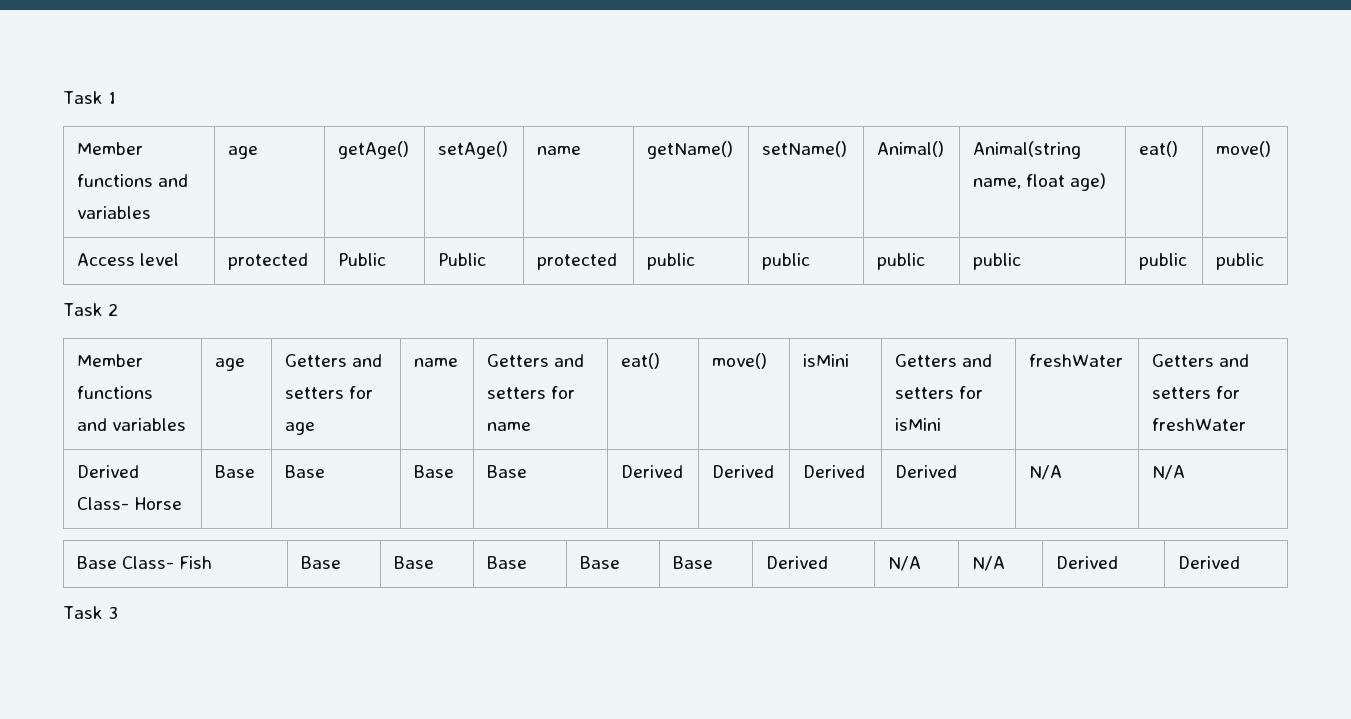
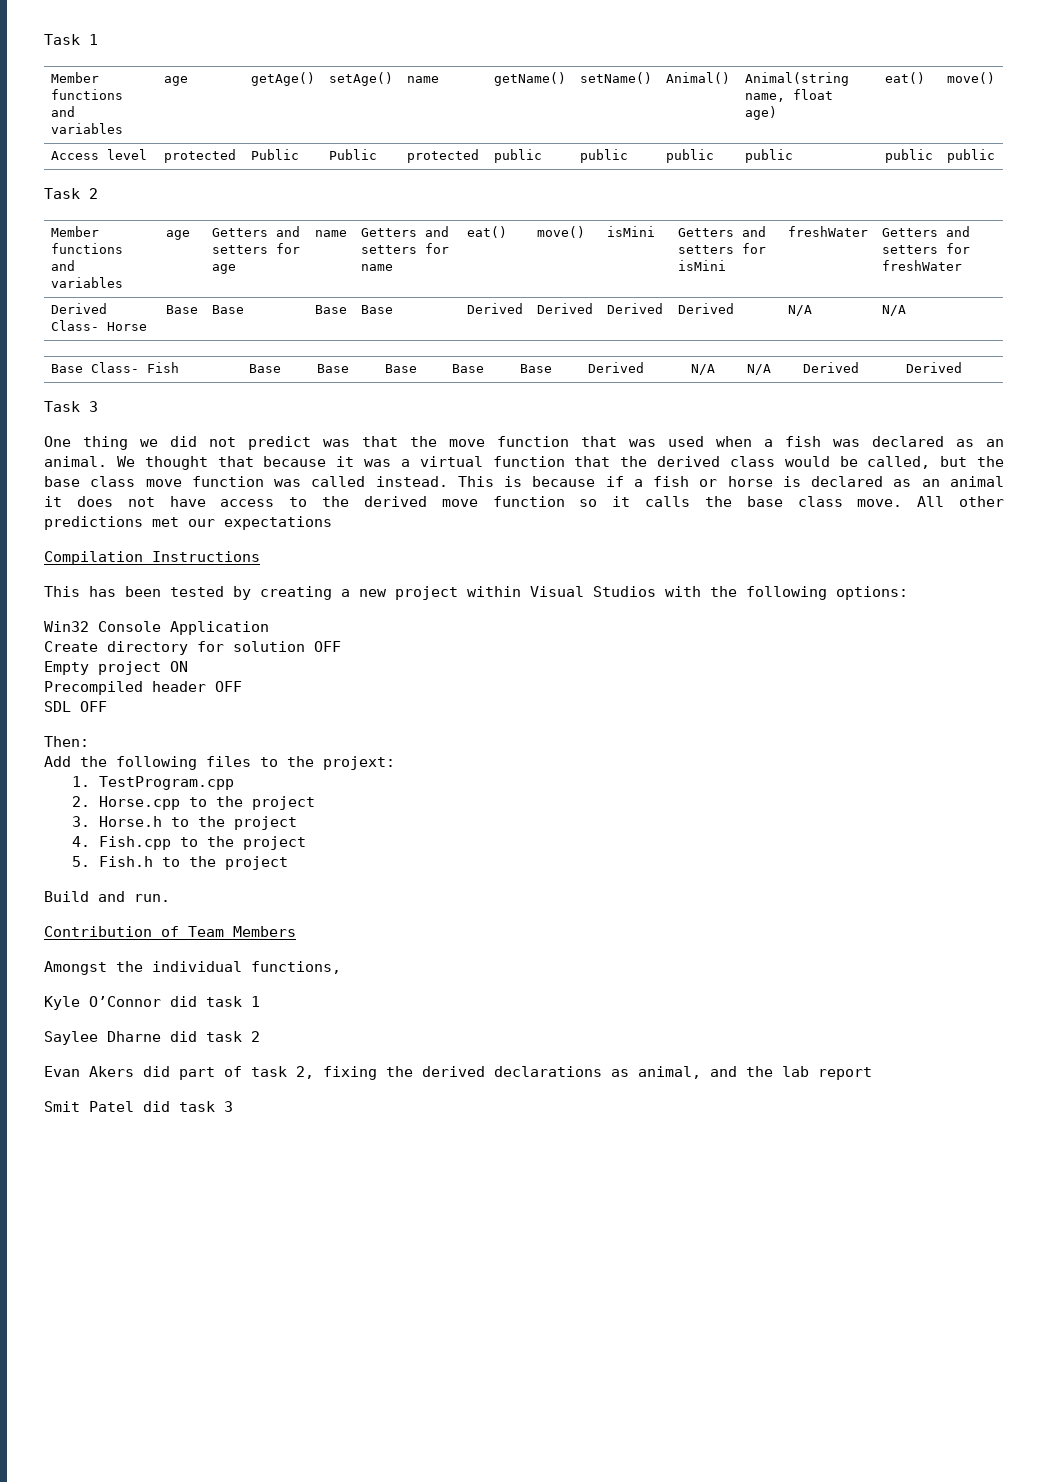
(119, 612) none -> [44,436,1004,450] [44,456,1005,470] [44,476,1005,487] [44,496,1005,507] [44,516,332,530] [44,551,260,565] [44,586,908,600] [44,621,269,635] [44,641,341,655] [44,661,188,675] [44,681,242,695] [44,701,107,712] [44,736,89,747] [44,756,395,770] [71,776,235,790] [71,796,316,810] [71,816,298,830] [71,836,307,850] [71,856,289,870] [44,891,170,902] [44,926,296,937] [44,961,341,975] [44,996,260,1010] [44,1031,260,1045] [44,1066,872,1080] [44,1101,233,1112] // One thing we did not predict was that the move function that was used when a fish was declared as an animal. We thought that because it was a virtual function that the derived class would be called, but the base class move function was called instead. This is because if a fish or horse is declared as an animal it does not have access to the derived move function so it calls the base class move. All other predictions met our expectations // Compilation Instructions // This has been tested by creating a new project within Visual Studios with the following options: // Win32 Console Application // Create directory for solution OFF // Empty project ON // Precompiled header OFF // SDL OFF // Then: // Add the following files to the projext: // 1. TestProgram.cpp // 2. Horse.cpp to the project // 3. Horse.h to the project // 4. Fish.cpp to the project // 5. Fish.h to the project // Build and run. // Contribution of Team Members // Amongst the individual functions, // Kyle O’Connor did task 1 // Saylee Dharne did task 2 // Evan Akers did part of task 2, fixing the derived declarations as animal, and the lab report // Smit Patel did task 3

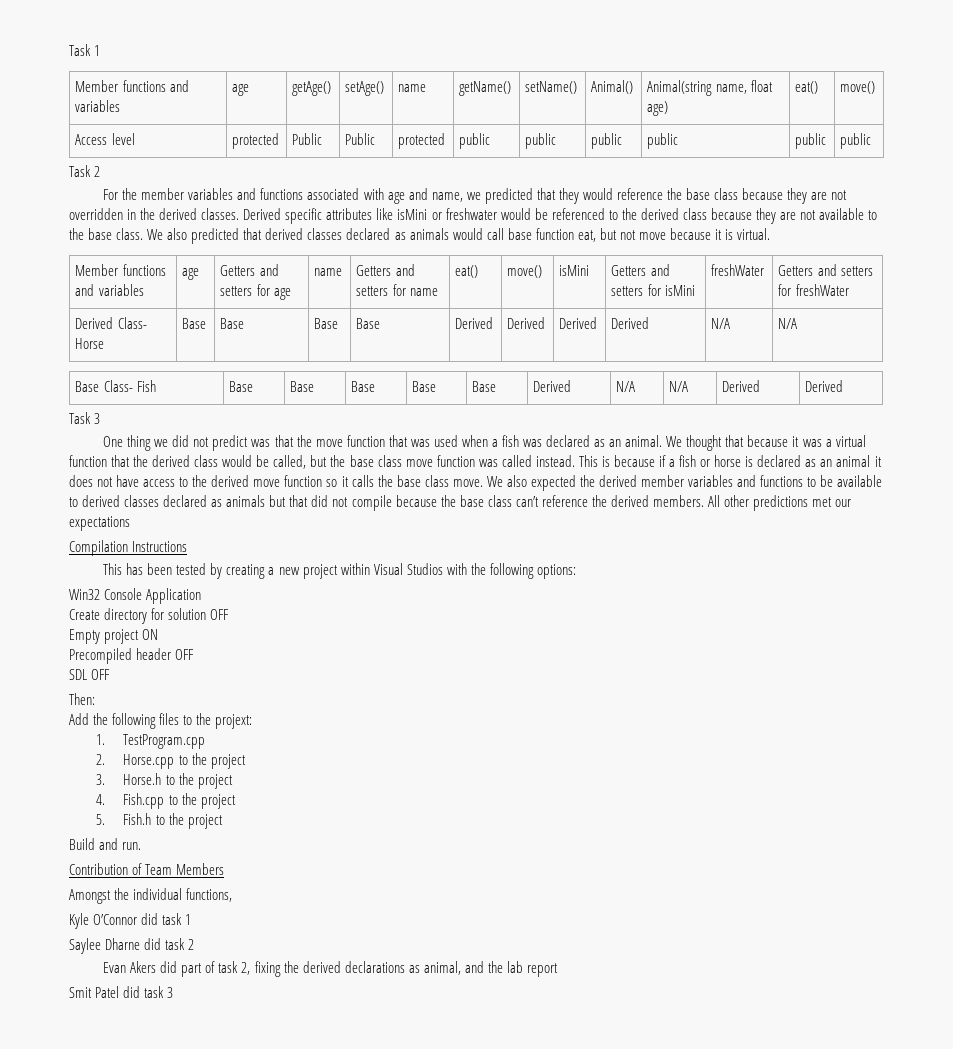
(98, 193) none -> [103,188,848,204] [69,208,878,224] [69,228,771,244] // For the member variables and functions associated with age and name, we predicted that they would reference the base class because they are not overridden in the derived classes. Derived specific attributes like isMini or freshwater would be referenced to the derived class because they are not available to the base class. We also predicted that derived classes declared as animals would call base function eat, but not move because it is virtual.
(903, 503) none -> [486,475,883,491] [69,495,704,511] We also expected the derived member variables and functions to be available to derived classes declared as animals but that did not compile because the base class can’t reference the derived members.

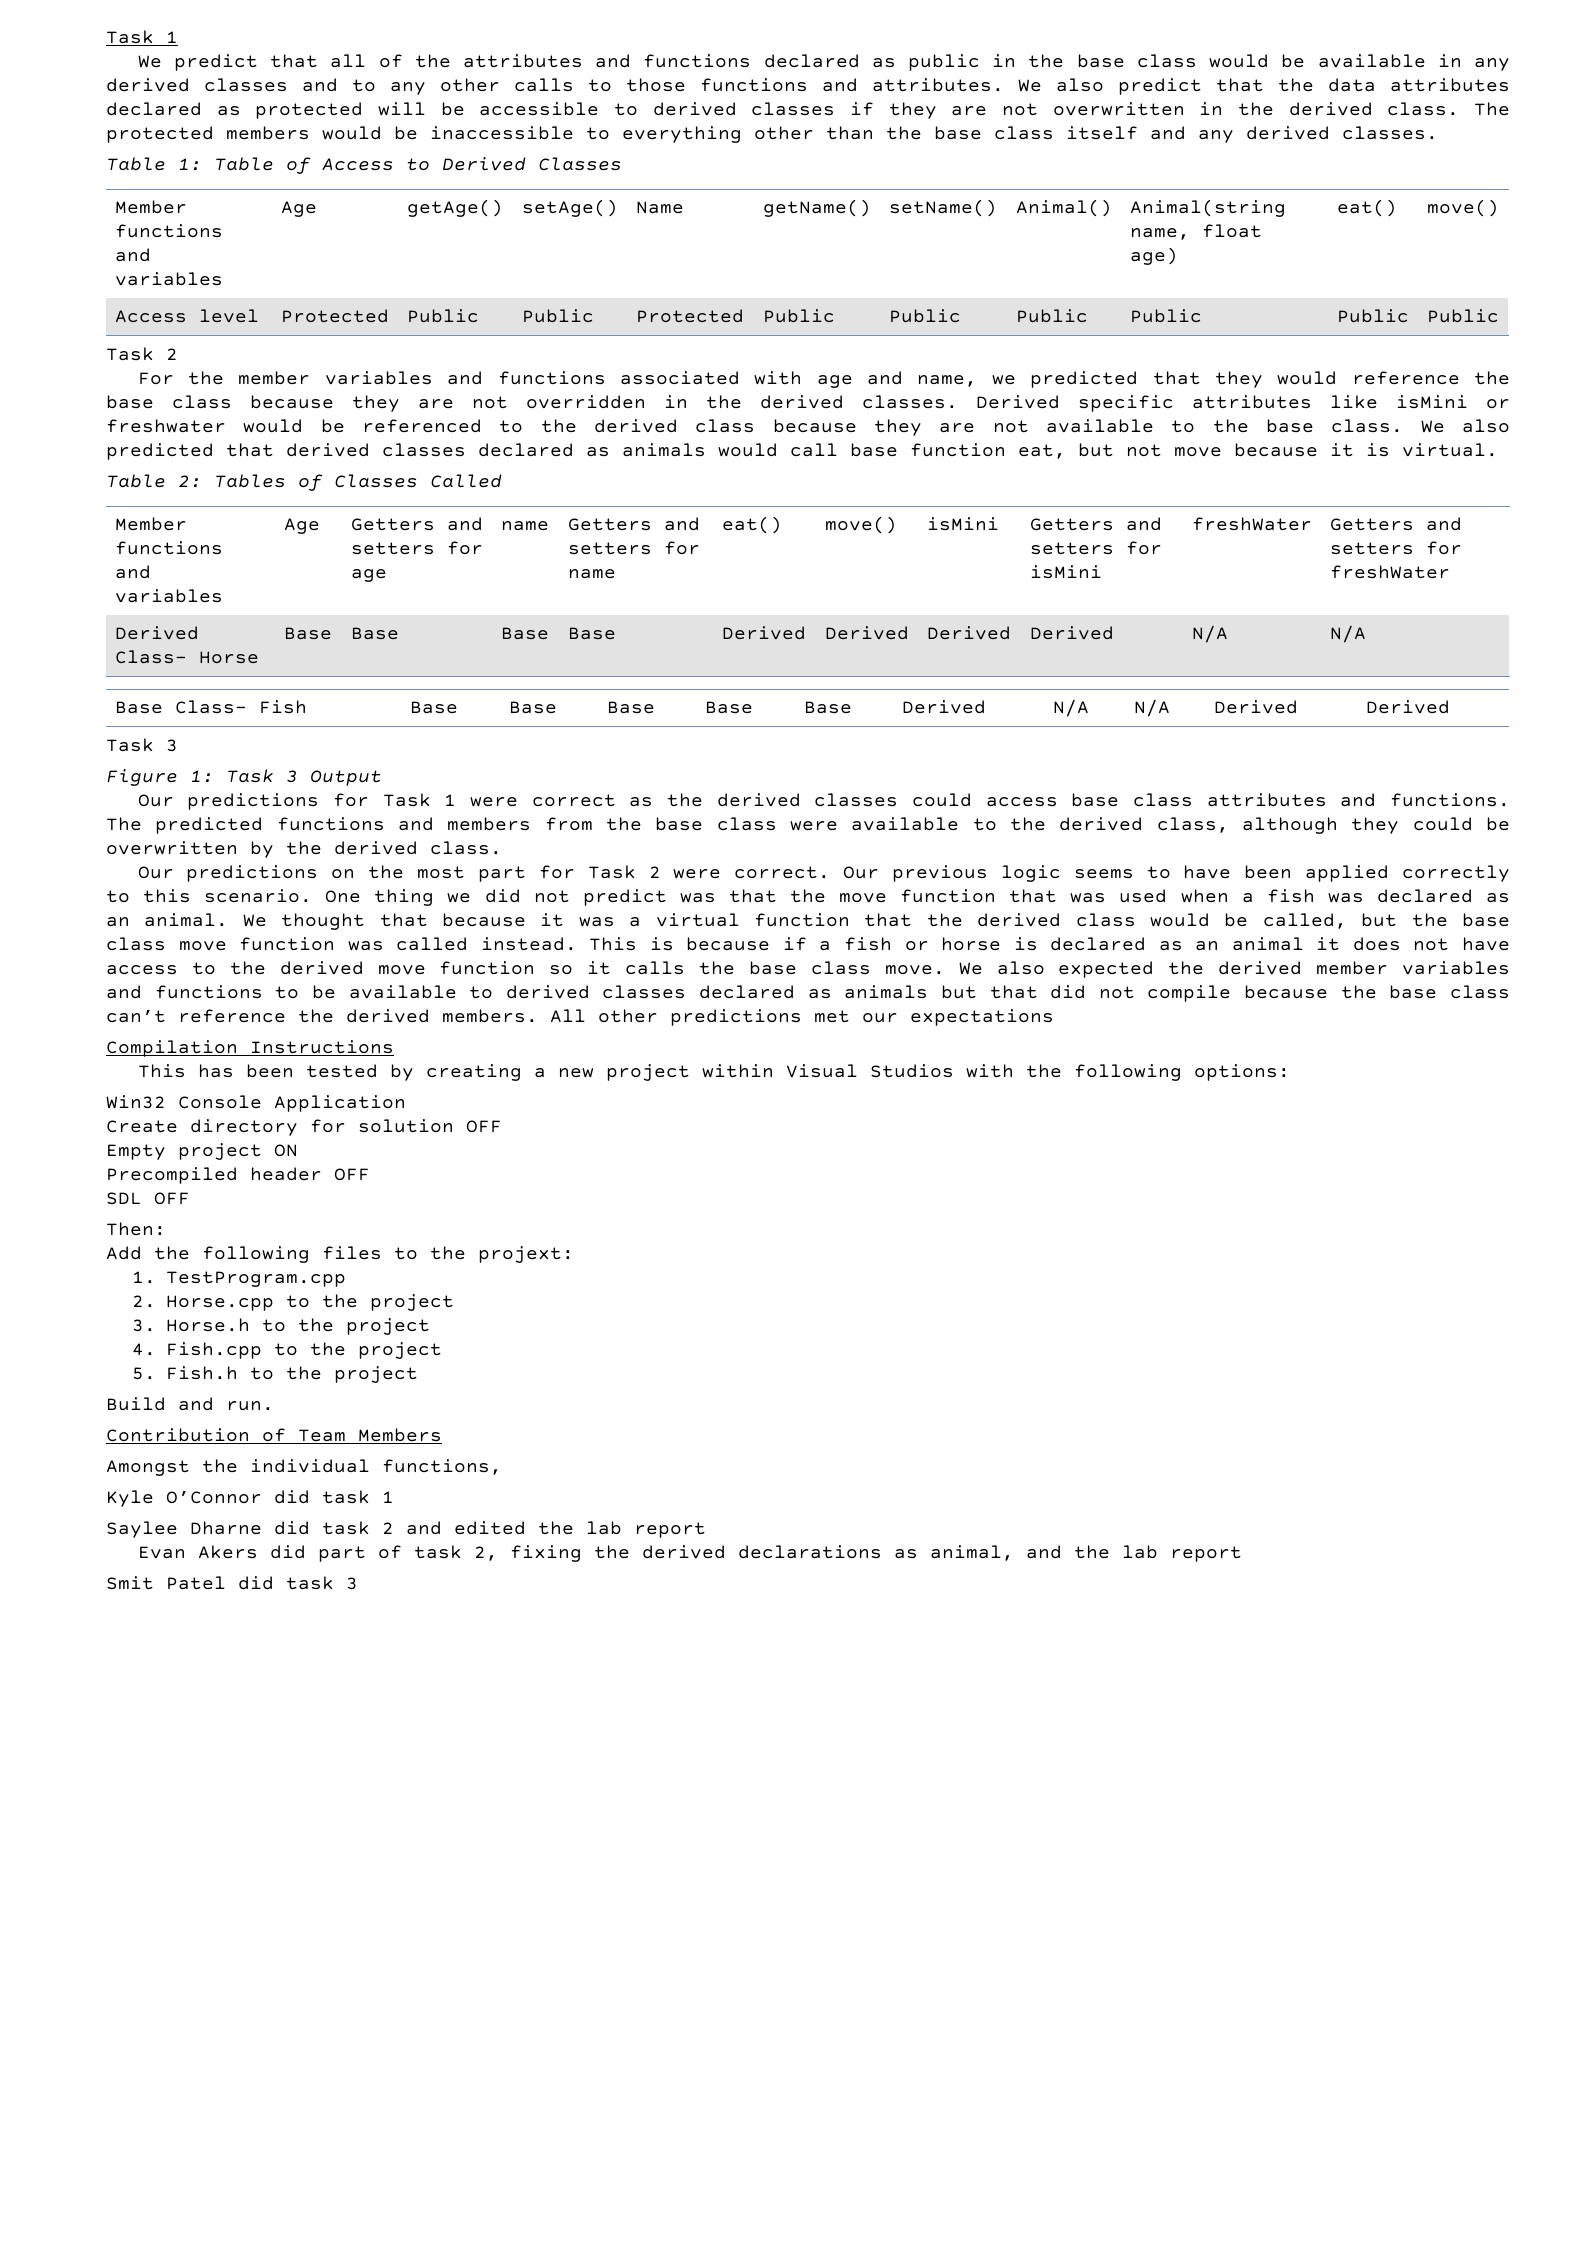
[69,44,101,56] [75,80,189,92] [75,100,121,112] [232,84,250,96] Task 1 // Member functions and variables | age -> [106,30,178,44] [137,54,1511,71] [106,78,1510,95] [106,102,1511,119] [106,126,1438,143] [106,157,622,174] [114,200,187,214] [114,224,223,238] [114,248,151,262] [114,272,223,286] [280,201,317,217] Task 1 // We predict that all of the attributes and functions declared as public in the base class would be available in any derived classes and to any other calls to those functions and attributes. We also predict that the data attributes declared as protected will be accessible to derived classes if they are not overwritten in the derived class. The protected members would be inaccessible to everything other than the base class itself and any derived classes. // Table 1: Table of Access to Derived Classes // Member functions and variables | Age
[398,84,427,92] name -> [635,201,684,214] Name
[232,133,280,149] [292,133,323,145] [345,133,376,145] [398,133,446,149] [459,133,491,149] [525,133,557,149] [591,133,623,149] [647,133,679,149] [795,133,827,149] [840,133,872,149] protected | Public | Public | protected | public | public | public | public | public | public -> [280,309,389,323] [406,309,479,323] [521,309,594,323] [635,309,744,323] [762,309,835,323] [888,309,961,323] [1015,309,1088,323] [1129,309,1202,323] [1336,309,1409,323] [1426,309,1499,323] Protected | Public | Public | Protected | Public | Public | Public | Public | Public | Public
[75,264,166,276] [75,284,144,296] [182,268,200,280] // Member functions and variables | age -> [106,474,502,491] [114,517,187,531] [114,541,223,555] [114,565,151,579] [114,589,223,603] [283,518,320,534] // Table 2: Tables of Classes Called // Member functions and variables | Age
(101, 418) none -> [106,769,382,786] [137,793,1511,810] [106,817,1510,834] [106,841,502,858] [137,865,1510,882] [106,889,313,903] Figure 1: Task 3 Output // Our predictions for Task 1 were correct as the derived classes could access base class attributes and functions. The predicted functions and members from the base class were available to the derived class, although they could be overwritten by the derived class. // Our predictions on the most part for Task 2 were correct. Our previous logic seems to have been applied correctly to this scenario.
(195, 944) none -> [406,1521,706,1538] and edited the lab report

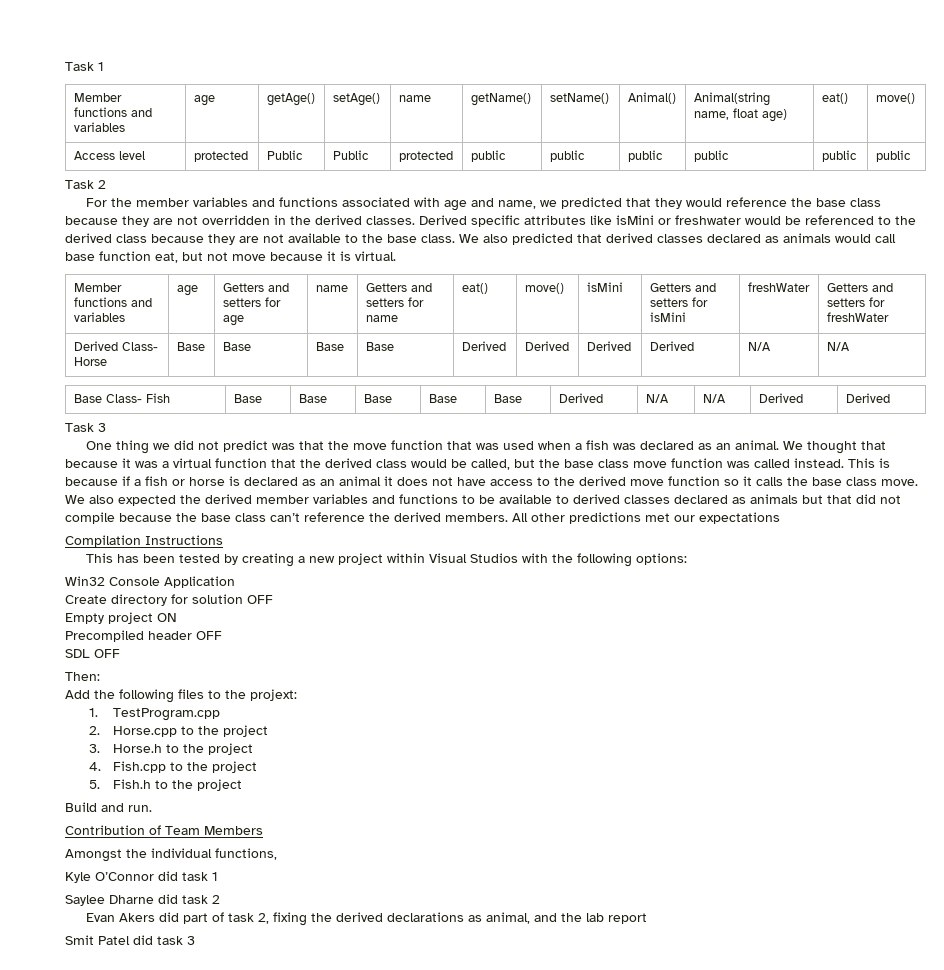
[106,30,178,44] [137,54,1511,71] [106,78,1510,95] [106,102,1511,119] [106,126,1438,143] [106,157,622,174] [114,200,187,214] [114,224,223,238] [114,248,151,262] [114,272,223,286] [280,201,317,217] Task 1 // We predict that all of the attributes and functions declared as public in the base class would be available in any derived classes and to any other calls to those functions and attributes. We also predict that the data attributes declared as protected will be accessible to derived classes if they are not overwritten in the derived class. The protected members would be inaccessible to everything other than the base class itself and any derived classes. // Table 1: Table of Access to Derived Classes // Member functions and variables | Age -> [65,62,104,71] [73,93,122,102] [73,107,152,117] [73,122,125,132] [193,95,215,106] Task 1 // Member functions and variables | age
[635,201,684,214] Name -> [398,95,431,102] name
[280,309,389,323] [406,309,479,323] [521,309,594,323] [635,309,744,323] [762,309,835,323] [888,309,961,323] [1015,309,1088,323] [1129,309,1202,323] [1336,309,1409,323] [1426,309,1499,323] Protected | Public | Public | Protected | Public | Public | Public | Public | Public | Public -> [193,151,248,162] [266,150,303,160] [332,150,369,160] [398,151,453,162] [470,150,506,162] [549,150,585,162] [627,150,663,162] [693,150,729,162] [821,150,857,162] [875,150,911,162] protected | Public | Public | protected | public | public | public | public | public | public
[106,474,502,491] [114,517,187,531] [114,541,223,555] [114,565,151,579] [114,589,223,603] [283,518,320,534] // Table 2: Tables of Classes Called // Member functions and variables | Age -> [73,283,122,292] [73,297,152,307] [73,312,125,322] [176,285,198,296] // Member functions and variables | age
[106,769,382,786] [137,793,1511,810] [106,817,1510,834] [106,841,502,858] [137,865,1510,882] [106,889,313,903] Figure 1: Task 3 Output // Our predictions for Task 1 were correct as the derived classes could access base class attributes and functions. The predicted functions and members from the base class were available to the derived class, although they could be overwritten by the derived class. // Our predictions on the most part for Task 2 were correct. Our previous logic seems to have been applied correctly to this scenario. -> (106, 427) none
[406,1521,706,1538] and edited the lab report -> (220, 899) none

